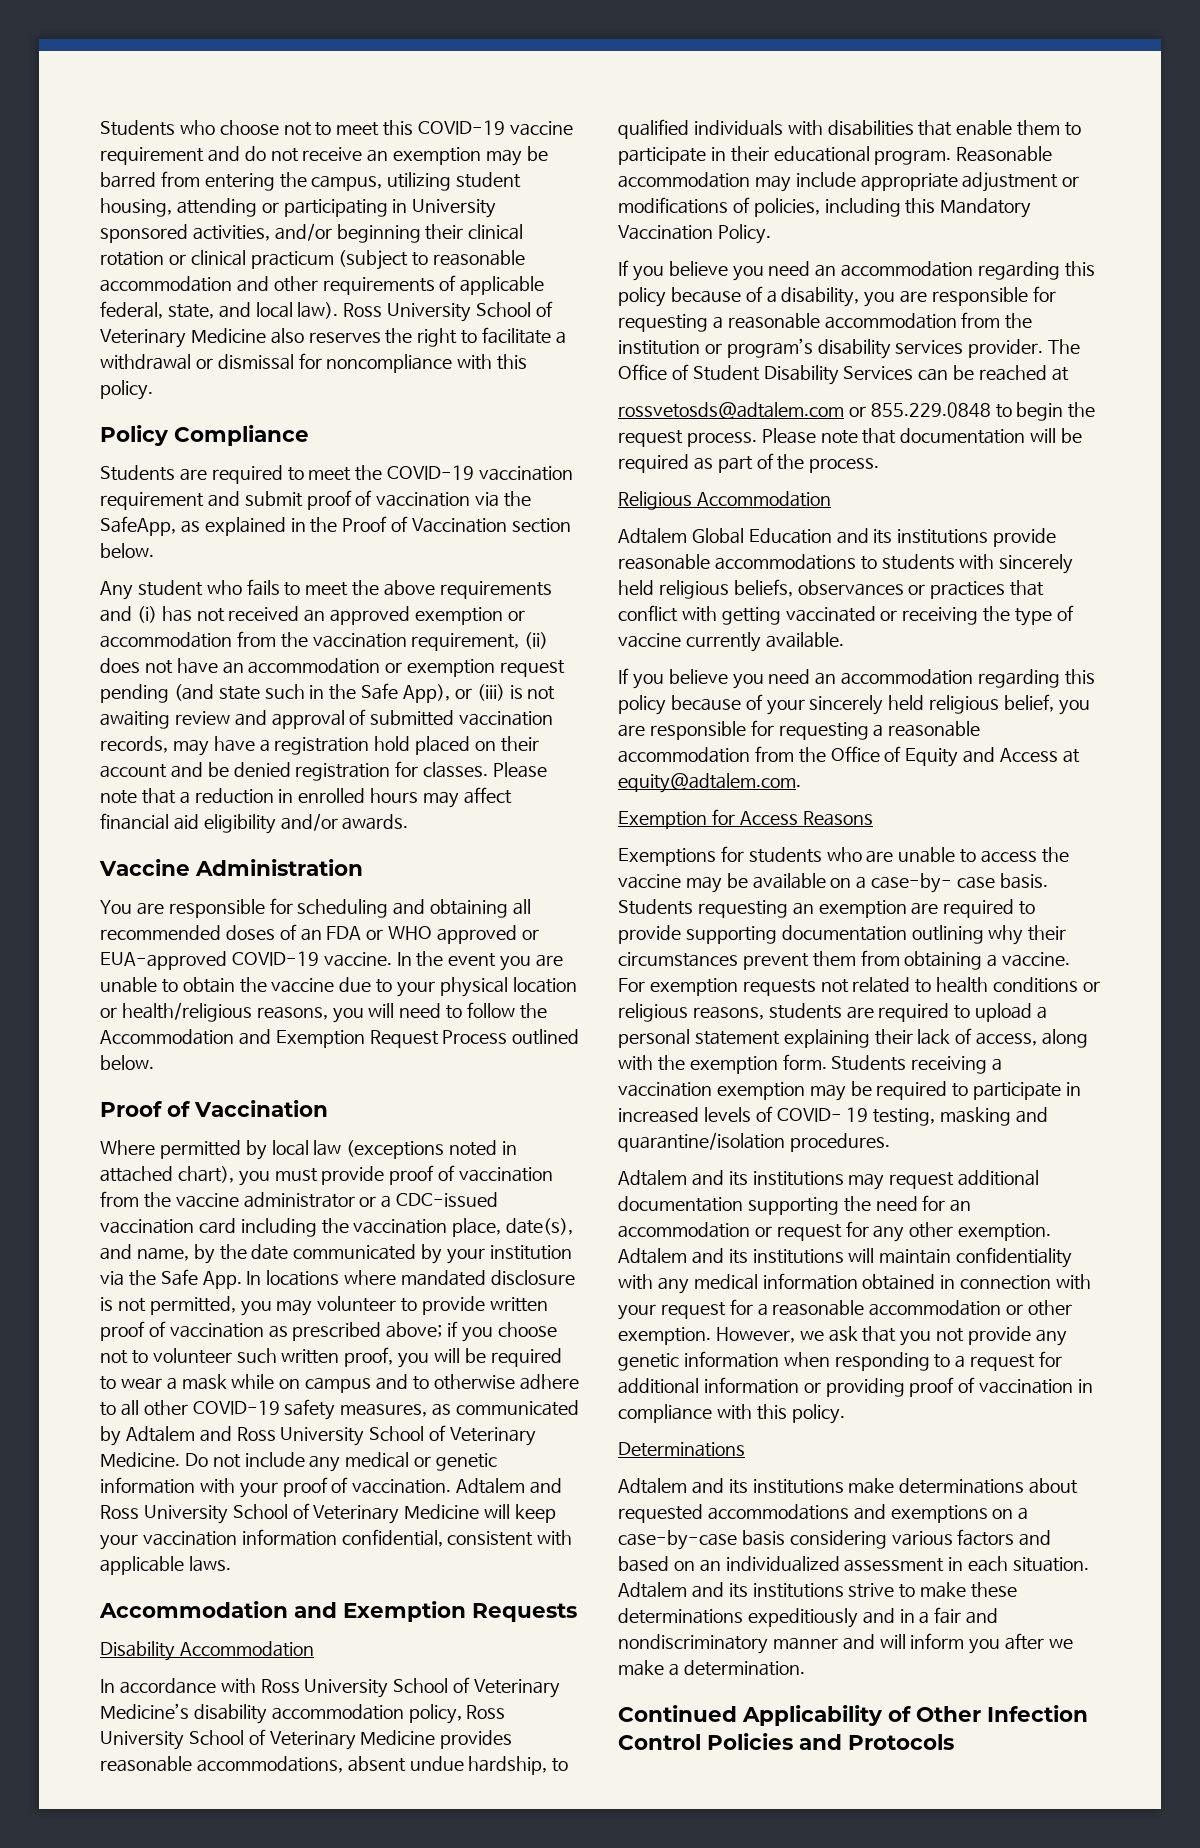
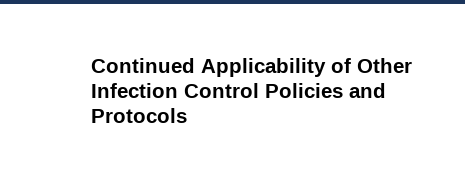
[100,120,573,136] [100,146,548,166] [100,171,522,191] [100,198,497,218] [100,223,524,243] [100,250,526,270] [100,275,545,295] [100,301,553,322] [100,327,566,348] [100,353,528,373] [100,380,153,400] [100,425,309,446] [100,465,574,484] [100,490,532,510] [100,516,571,536] [100,543,154,558] [100,579,552,600] [100,606,525,625] [100,631,549,651] [100,658,566,677] [100,683,556,703] [100,709,554,729] [100,736,539,756] [100,761,547,781] [100,787,512,808] [100,813,409,834] [99,859,363,876] [100,898,531,918] [100,924,539,944] [100,951,564,971] [100,977,577,997] [100,1002,547,1023] [100,1029,580,1048] [100,1055,154,1070] [100,1100,328,1117] [100,1140,518,1160] [100,1165,554,1186] [100,1191,499,1208] [100,1218,574,1237] [100,1244,572,1264] [100,1269,575,1289] [100,1296,548,1316] [100,1321,557,1342] [100,1347,562,1368] [100,1374,579,1393] [100,1399,579,1420] [100,1425,537,1446] [100,1452,498,1472] [100,1477,563,1498] [100,1503,557,1524] [100,1529,573,1550] [100,1556,231,1575] [99,1601,577,1622] [100,1641,314,1661] [100,1677,561,1698] [100,1703,506,1724] [100,1729,513,1750] [100,1756,569,1775] [618,119,1082,139] [618,146,1053,165] [618,172,1080,192] [618,197,1032,218] [618,224,771,244] [618,260,1095,281] [618,286,1056,307] [618,312,1033,332] [618,338,1081,359] [618,364,1069,385] [618,402,1096,421] [618,428,1083,447] [618,453,880,473] [618,491,831,510] [618,528,1057,547] [618,554,1074,574] [618,579,1045,599] [618,605,1074,626] [618,632,844,652] [618,668,1095,689] [618,694,1090,715] [618,720,981,740] [618,746,1080,767] [618,773,801,793] [618,809,873,829] [618,846,1069,866] [618,873,1048,893] [618,899,1036,918] [618,925,1067,945] [618,950,1071,970] [618,977,1100,996] [618,1003,1048,1022] [618,1028,1089,1048] [618,1054,1003,1074] [618,1081,1082,1101] [618,1106,1048,1126] [618,1132,890,1152] [618,1170,1040,1190] [618,1195,972,1215] [618,1221,1052,1242] [618,1247,1073,1268] [618,1273,1092,1294] [618,1299,1073,1320] [618,1326,1067,1346] [618,1351,1063,1371] [618,1377,1094,1397] [618,1404,845,1424] [618,1442,745,1457] [618,1478,1079,1494] [618,1504,1029,1523] [618,1529,1052,1550] [618,1556,1089,1572] [618,1582,1018,1598] [618,1607,999,1628] [618,1633,1073,1654] [618,1660,805,1676] Students who choose not to meet this COVID-19 vaccine requirement and do not receive an exemption may be barred from entering the campus, utilizing student housing, attending or participating in University sponsored activities, and/or beginning their clinical rotation or clinical practicum (subject to reasonable accommodation and other requirements of applicable federal, state, and local law). Ross University School of Veterinary Medicine also reserves the right to facilitate a withdrawal or dismissal for noncompliance with this policy. // Policy Compliance // Students are required to meet the COVID-19 vaccination requirement and submit proof of vaccination via the SafeApp, as explained in the Proof of Vaccination section below. // Any student who fails to meet the above requirements and (i) has not received an approved exemption or accommodation from the vaccination requirement, (ii) does not have an accommodation or exemption request pending (and state such in the Safe App), or (iii) is not awaiting review and approval of submitted vaccination records, may have a registration hold placed on their account and be denied registration for classes. Please note that a reduction in enrolled hours may affect financial aid eligibility and/or awards. // Vaccine Administration // You are responsible for scheduling and obtaining all recommended doses of an FDA or WHO approved or EUA-approved COVID-19 vaccine. In the event you are unable to obtain the vaccine due to your physical location or health/religious reasons, you will need to follow the Accommodation and Exemption Request Process outlined below. // Proof of Vaccination // Where permitted by local law (exceptions noted in attached chart), you must provide proof of vaccination from the vaccine administrator or a CDC-issued vaccination card including the vaccination place, date(s), and name, by the date communicated by your institution via the Safe App. In locations where mandated disclosure is not permitted, you may volunteer to provide written proof of vaccination as prescribed above; if you choose not to volunteer such written proof, you will be required to wear a mask while on campus and to otherwise adhere to all other COVID-19 safety measures, as communicated by Adtalem and Ross University School of Veterinary Medicine. Do not include any medical or genetic information with your proof of vaccination. Adtalem and Ross University School of Veterinary Medicine will keep your vaccination information confidential, consistent with applicable laws. // Accommodation and Exemption Requests // Disability Accommodation // In accordance with Ross University School of Veterinary Medicine’s disability accommodation policy, Ross University School of Veterinary Medicine provides reasonable accommodations, absent undue hardship, to qualified individuals with disabilities that enable them to participate in their educational program. Reasonable accommodation may include appropriate adjustment or modifications of policies, including this Mandatory Vaccination Policy. // If you believe you need an accommodation regarding this policy because of a disability, you are responsible for requesting a reasonable accommodation from the institution or program’s disability services provider. The Office of Student Disability Services can be reached at // rossvetosds@adtalem.com or 855.229.0848 to begin the request process. Please note that documentation will be required as part of the process. // Religious Accommodation // Adtalem Global Education and its institutions provide reasonable accommodations to students with sincerely held religious beliefs, observances or practices that conflict with getting vaccinated or receiving the type of vaccine currently available. // If you believe you need an accommodation regarding this policy because of your sincerely held religious belief, you are responsible for requesting a reasonable accommodation from the Office of Equity and Access at equity@adtalem.com. // Exemption for Access Reasons // Exemptions for students who are unable to access the vaccine may be available on a case-by- case basis. Students requesting an exemption are required to provide supporting documentation outlining why their circumstances prevent them from obtaining a vaccine. For exemption requests not related to health conditions or religious reasons, students are required to upload a personal statement explaining their lack of access, along with the exemption form. Students receiving a vaccination exemption may be required to participate in increased levels of COVID- 19 testing, masking and quarantine/isolation procedures. // Adtalem and its institutions may request additional documentation supporting the need for an accommodation or request for any other exemption. Adtalem and its institutions will maintain confidentiality with any medical information obtained in connection with your request for a reasonable accommodation or other exemption. However, we ask that you not provide any genetic information when responding to a request for additional information or providing proof of vaccination in compliance with this policy. // Determinations // Adtalem and its institutions make determinations about requested accommodations and exemptions on a case-by-case basis considering various factors and based on an individualized assessment in each situation. Adtalem and its institutions strive to make these determinations expeditiously and in a fair and nondiscriminatory manner and will inform you after we make a determination. // -> (91, 65) none

